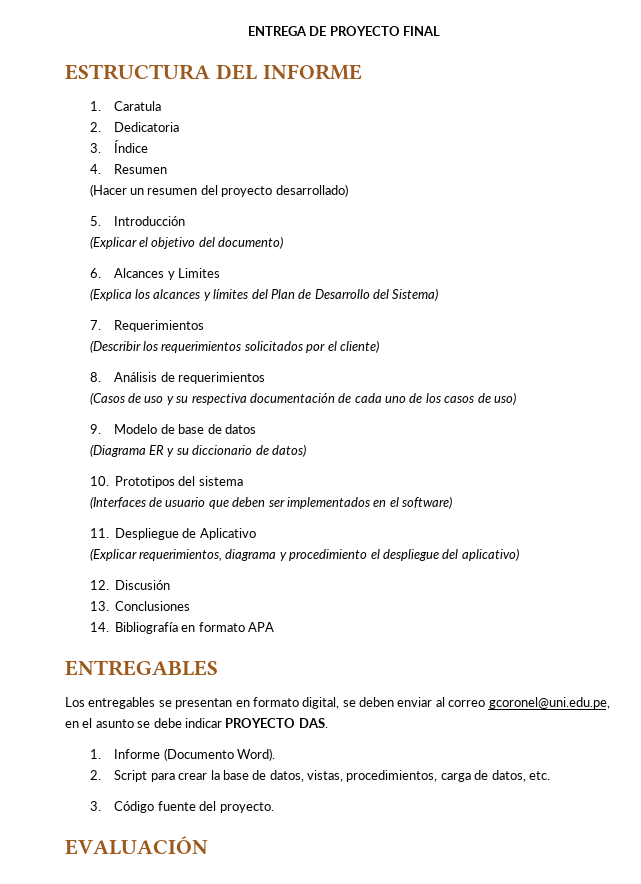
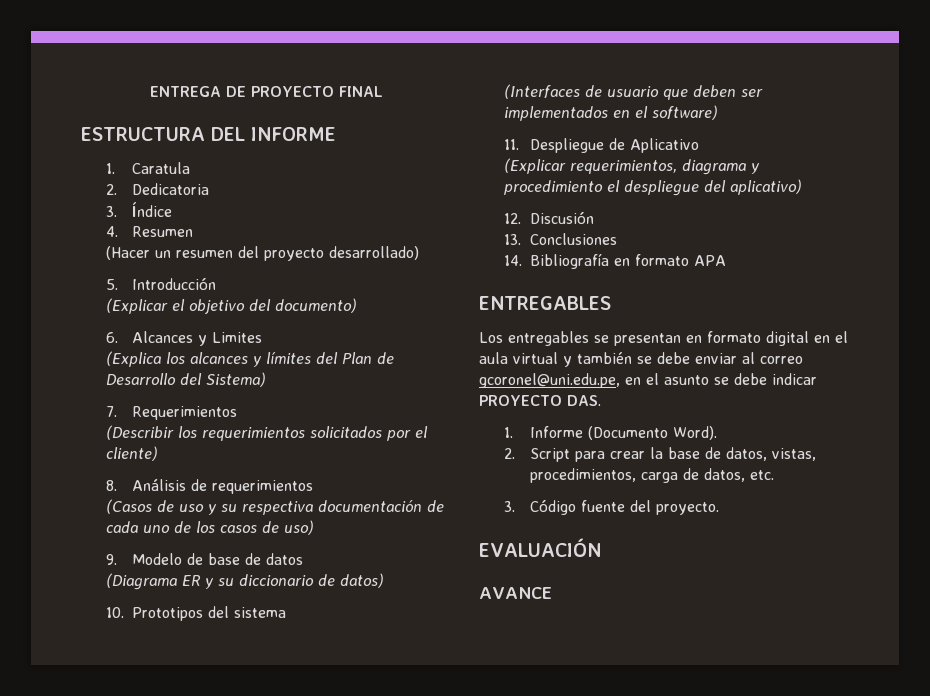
[302,697,394,709] digital, se deben -> [766,331,848,346] [479,352,690,367] digital en el aula virtual y también se debe
(208, 845) none -> [479,587,552,599] // AVANCE

